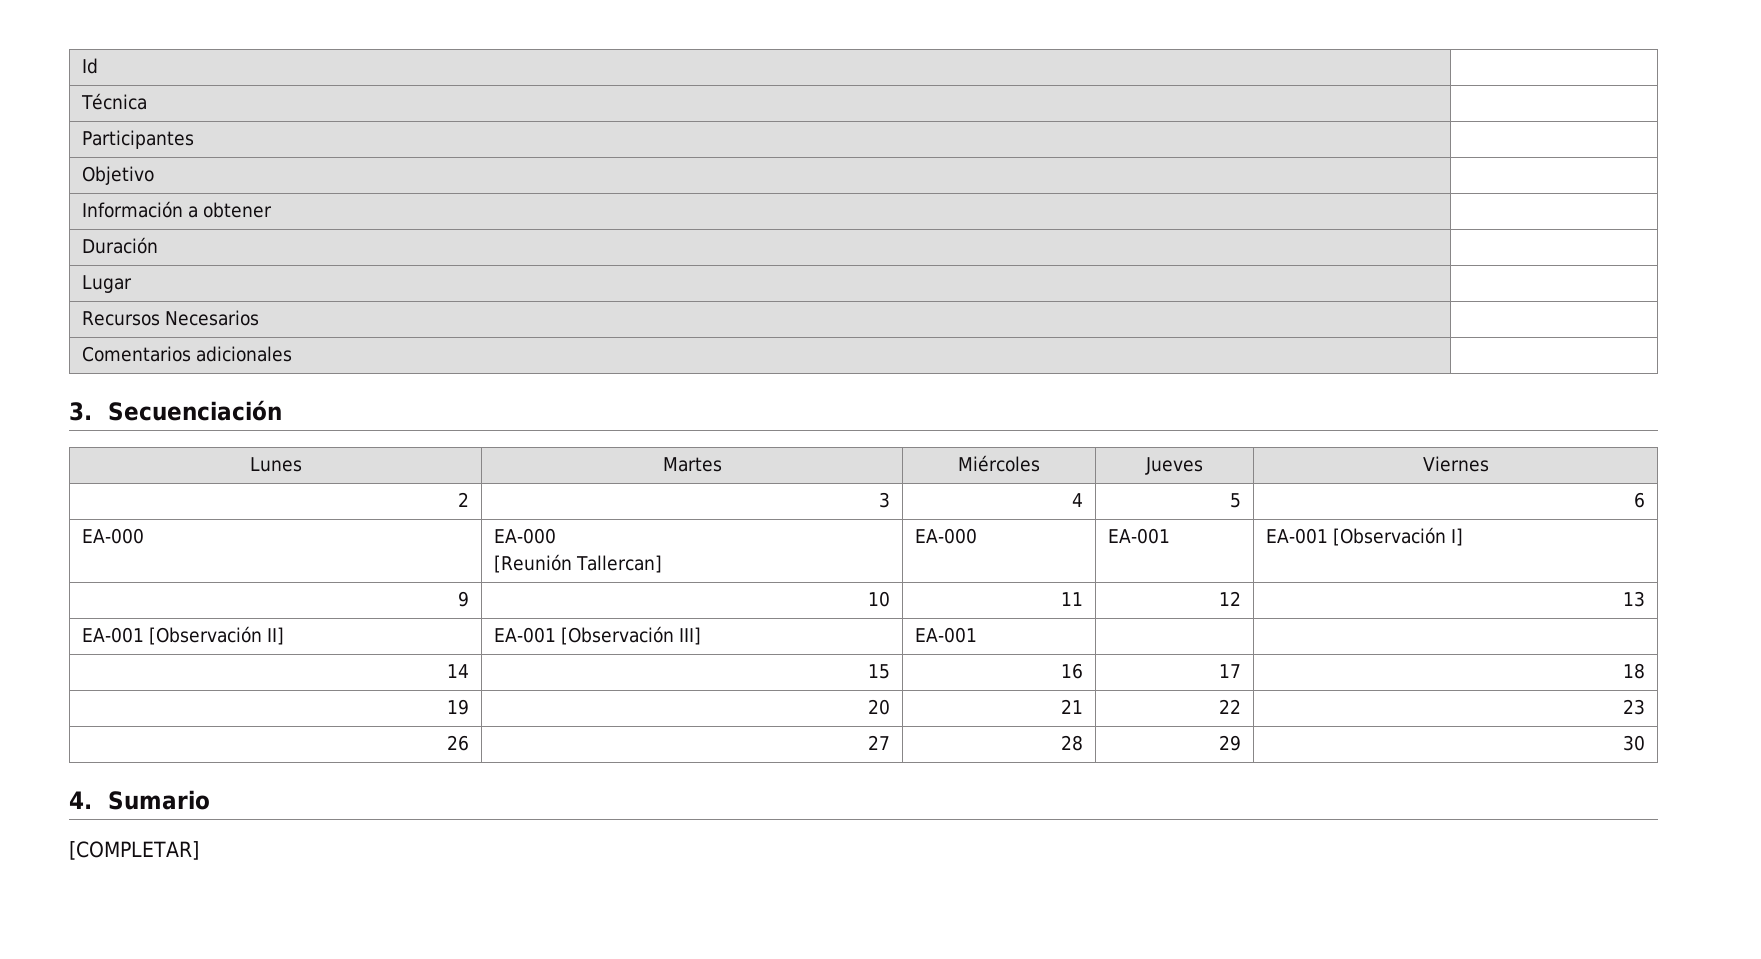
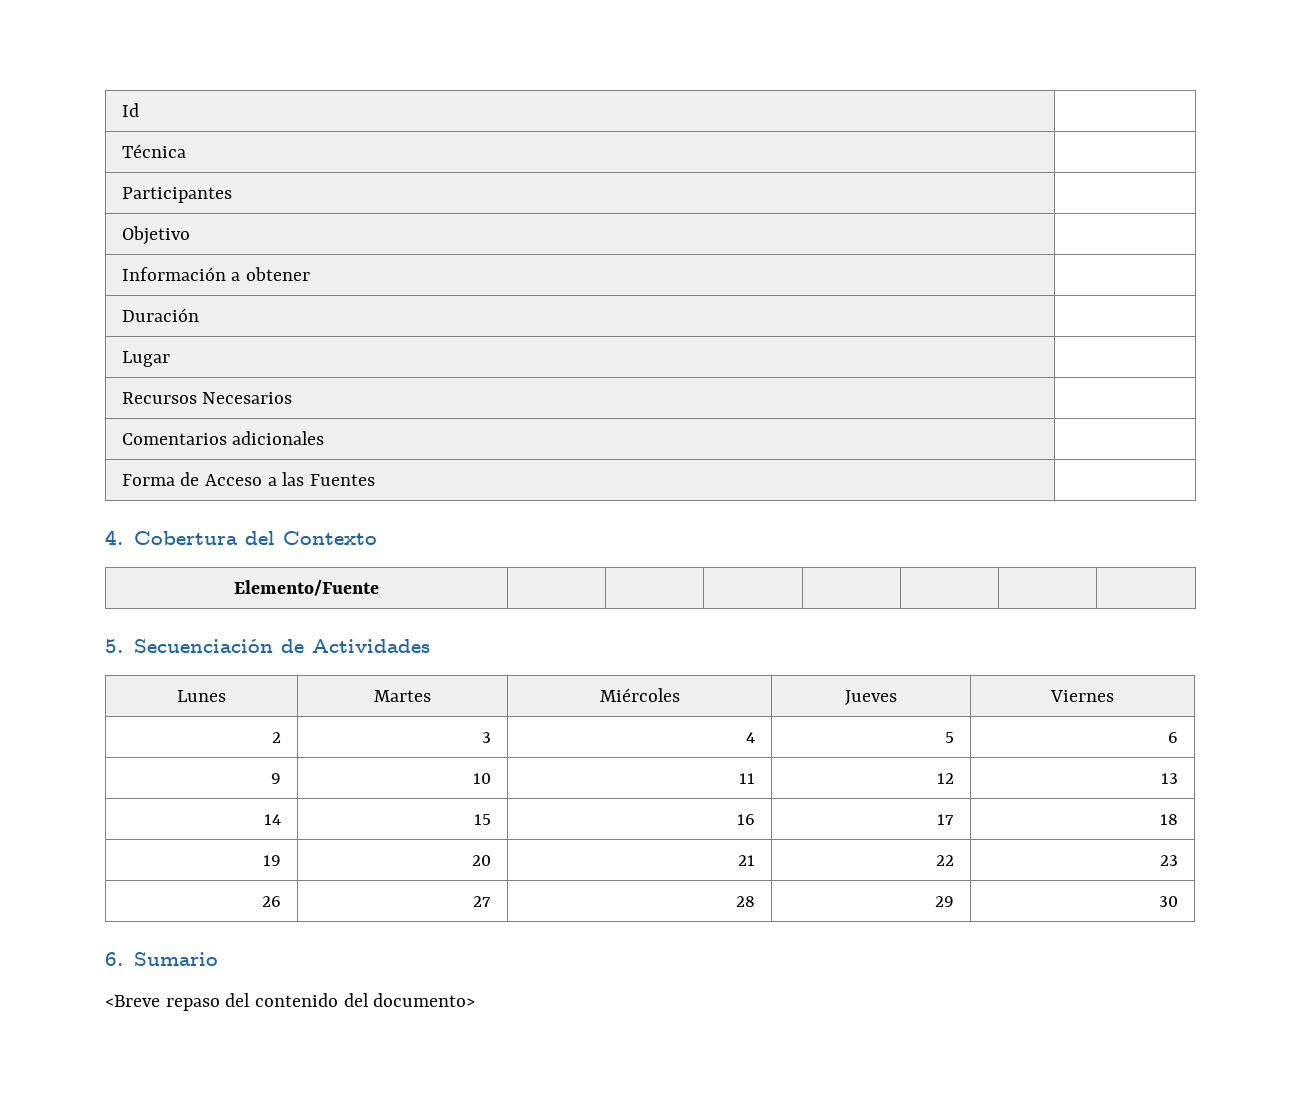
[69,402,92,421] // 3. -> [121,472,375,486] [105,530,377,545] [234,580,379,596] [105,639,123,653] // Forma de Acceso a las Fuentes | // 4. Cobertura del Contexto // Elemento/Fuente | | | | | | | // 5.
(283, 410) none -> [280,639,430,653] de Actividades
[81,528,144,544] [493,528,556,544] [493,554,662,573] [914,528,977,544] [1107,528,1170,544] [1265,527,1463,546] // EA-000 | EA-000 // [Reunión Tallercan] | EA-000 | EA-001 | EA-001 [Observación I] -> (1179, 737) none
[81,626,284,645] [493,626,701,645] [914,627,977,643] // EA-001 [Observación II] | EA-001 [Observación III] | EA-001 | | -> (1179, 778) none
[69,791,92,809] 4. -> [105,952,123,966] 6.
[69,841,199,860] [COMPLETAR] -> [105,993,476,1011] <Breve repaso del contenido del documento>

